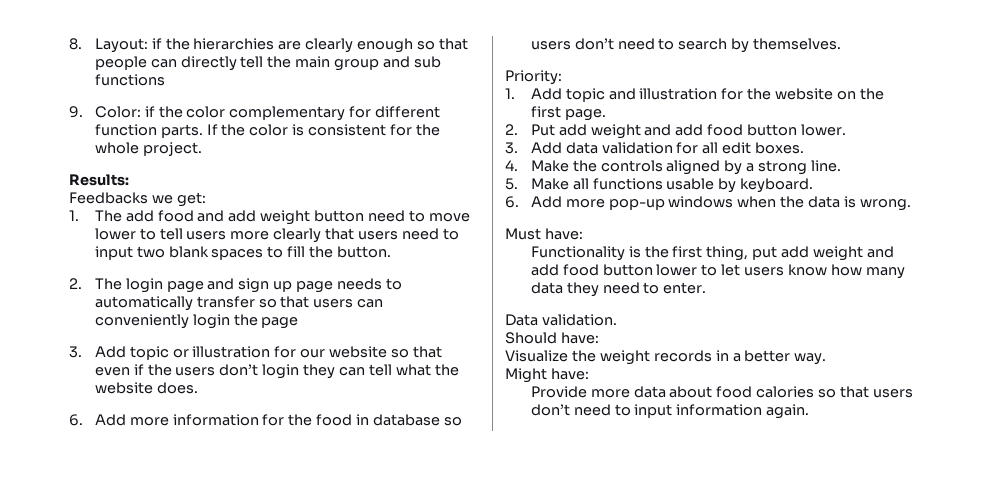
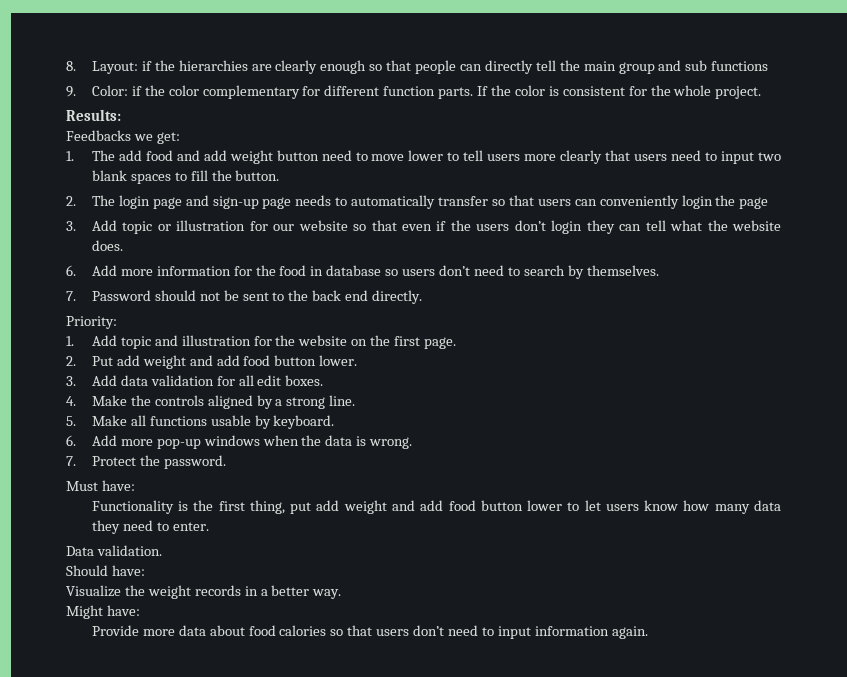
[238,278,293,293] sign up -> [212,196,259,209] sign-up
(842, 44) none -> [66,290,423,304] // 7. Password should not be sent to the back end directly.
(912, 205) none -> [66,455,226,469] // 7. Protect the password.

